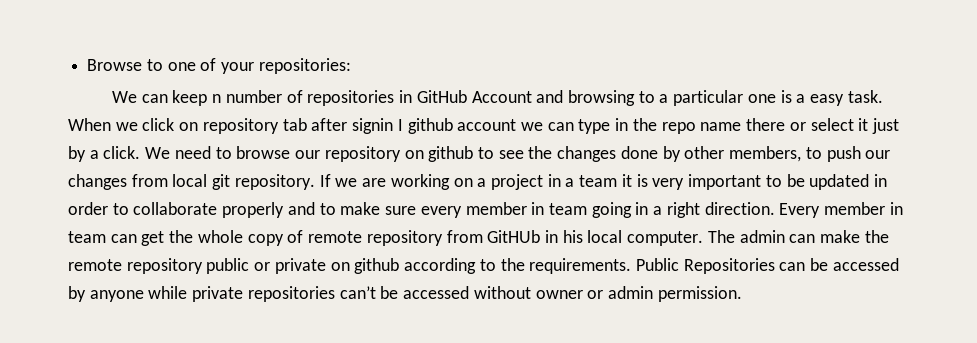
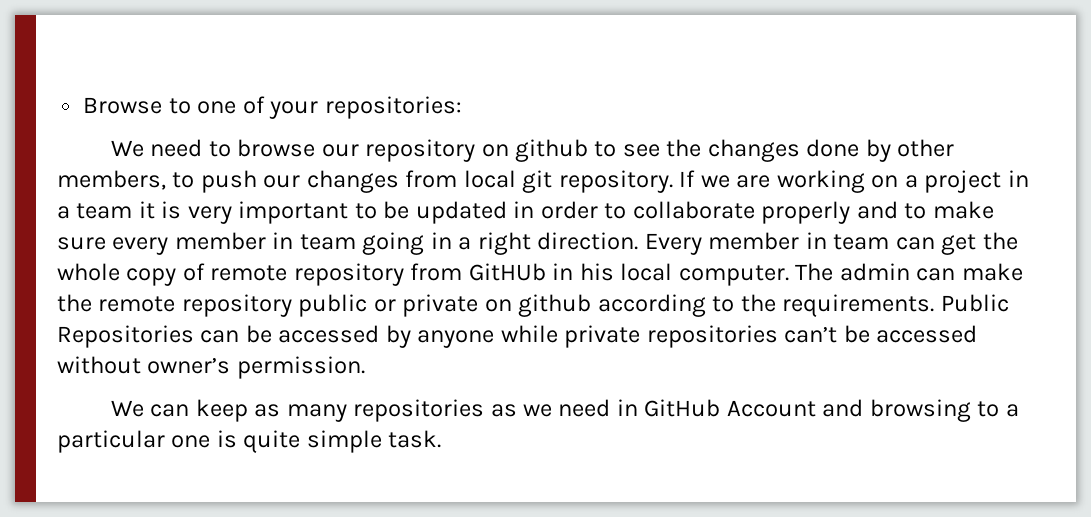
[141,90,883,106] [68,118,899,134] [68,146,171,162] can keep n number of repositories in GitHub Account and browsing to a particular one is a easy task. When we click on repository tab after signin I github account we can type in the repo name there or select it just by a click. We -> (144, 148) none
[535,286,742,302] owner or admin permission. -> [147,356,365,379] [110,399,1019,422] [57,430,442,453] owner’s permission. // We can keep as many repositories as we need in GitHub Account and browsing to a particular one is quite simple task.

